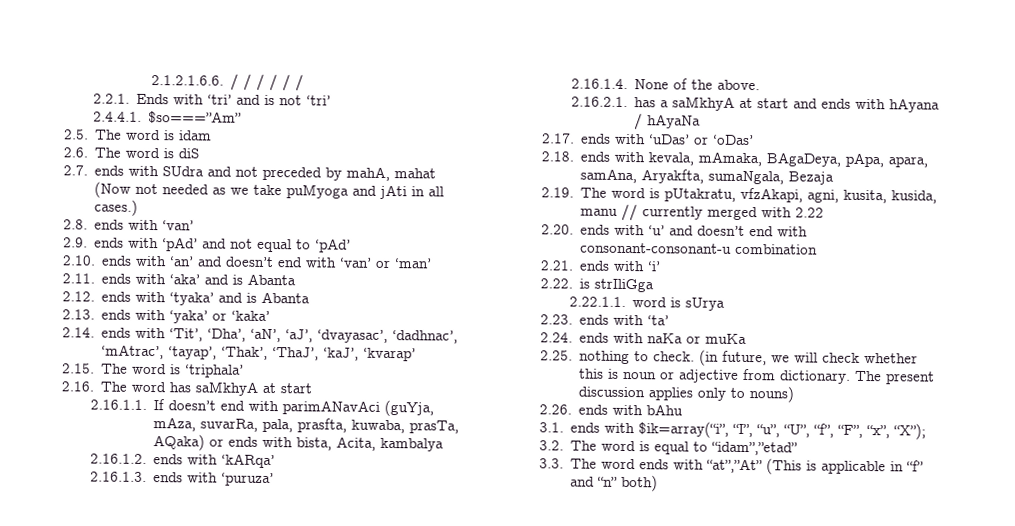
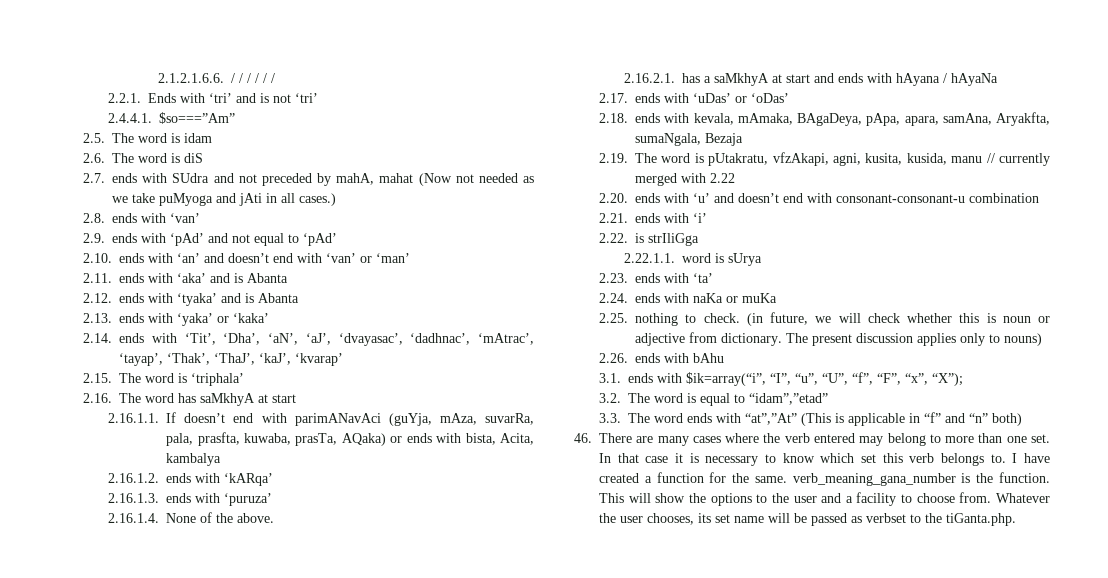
(659, 483) none -> [574,433,1050,446] [599,453,1050,466] [599,472,1050,486] [599,492,1050,506] [599,513,1017,526] // 46. There are many cases where the verb entered may belong to more than one set. In that case it is necessary to know which set this verb belongs to. I have created a function for the same. verb_meaning_gana_number is the function. This will show the options to the user and a facility to choose from. Whatever the user chooses, its set name will be passed as verbset to the tiGanta.php.

